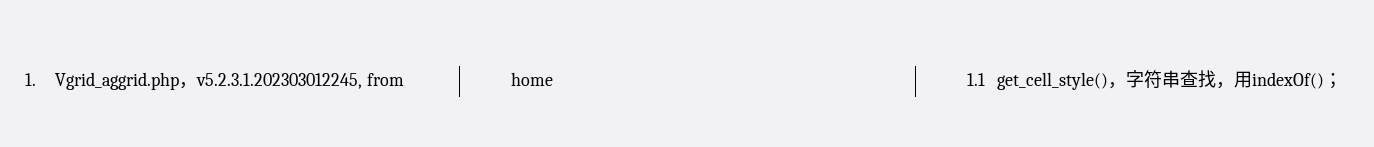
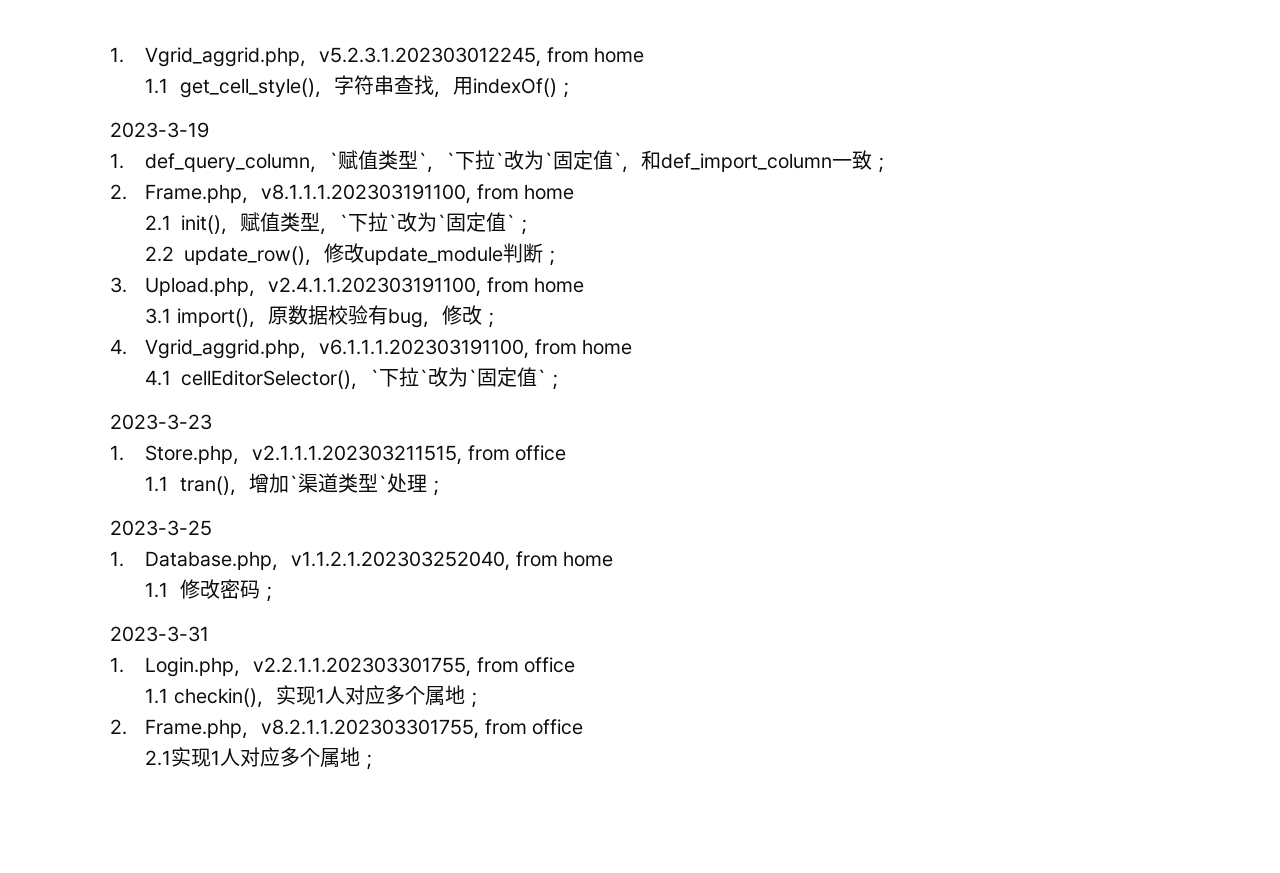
(1343, 81) none -> [110,122,209,138] [110,150,892,173] [110,184,574,204] [145,212,535,235] [145,243,563,266] [110,277,584,297] [145,305,501,328] [110,339,632,359] [145,367,566,390] [110,414,212,430] [110,445,566,465] [145,473,447,496] [110,520,212,536] [110,551,613,571] [145,579,280,602] [110,626,209,642] [110,657,575,677] [145,685,484,708] [110,719,583,739] [145,747,380,770] // 2023-3-19 // 1. def_query_column，`赋值类型`，`下拉`改为`固定值`，和def_import_column一致； // 2. Frame.php，v8.1.1.1.202303191100, from home // 2.1 init()，赋值类型，`下拉`改为`固定值`； // 2.2 update_row()，修改update_module判断； // 3. Upload.php，v2.4.1.1.202303191100, from home // 3.1 import()，原数据校验有bug，修改； // 4. Vgrid_aggrid.php，v6.1.1.1.202303191100, from home // 4.1 cellEditorSelector()，`下拉`改为`固定值`； // 2023-3-23 // 1. Store.php，v2.1.1.1.202303211515, from office // 1.1 tran()，增加`渠道类型`处理； // 2023-3-25 // 1. Database.php，v1.1.2.1.202303252040, from home // 1.1修改密码； // 2023-3-31 // 1. Login.php，v2.2.1.1.202303301755, from office // 1.1 checkin()，实现1人对应多个属地； // 2. Frame.php，v8.2.1.1.202303301755, from office // 2.1实现1人对应多个属地；

